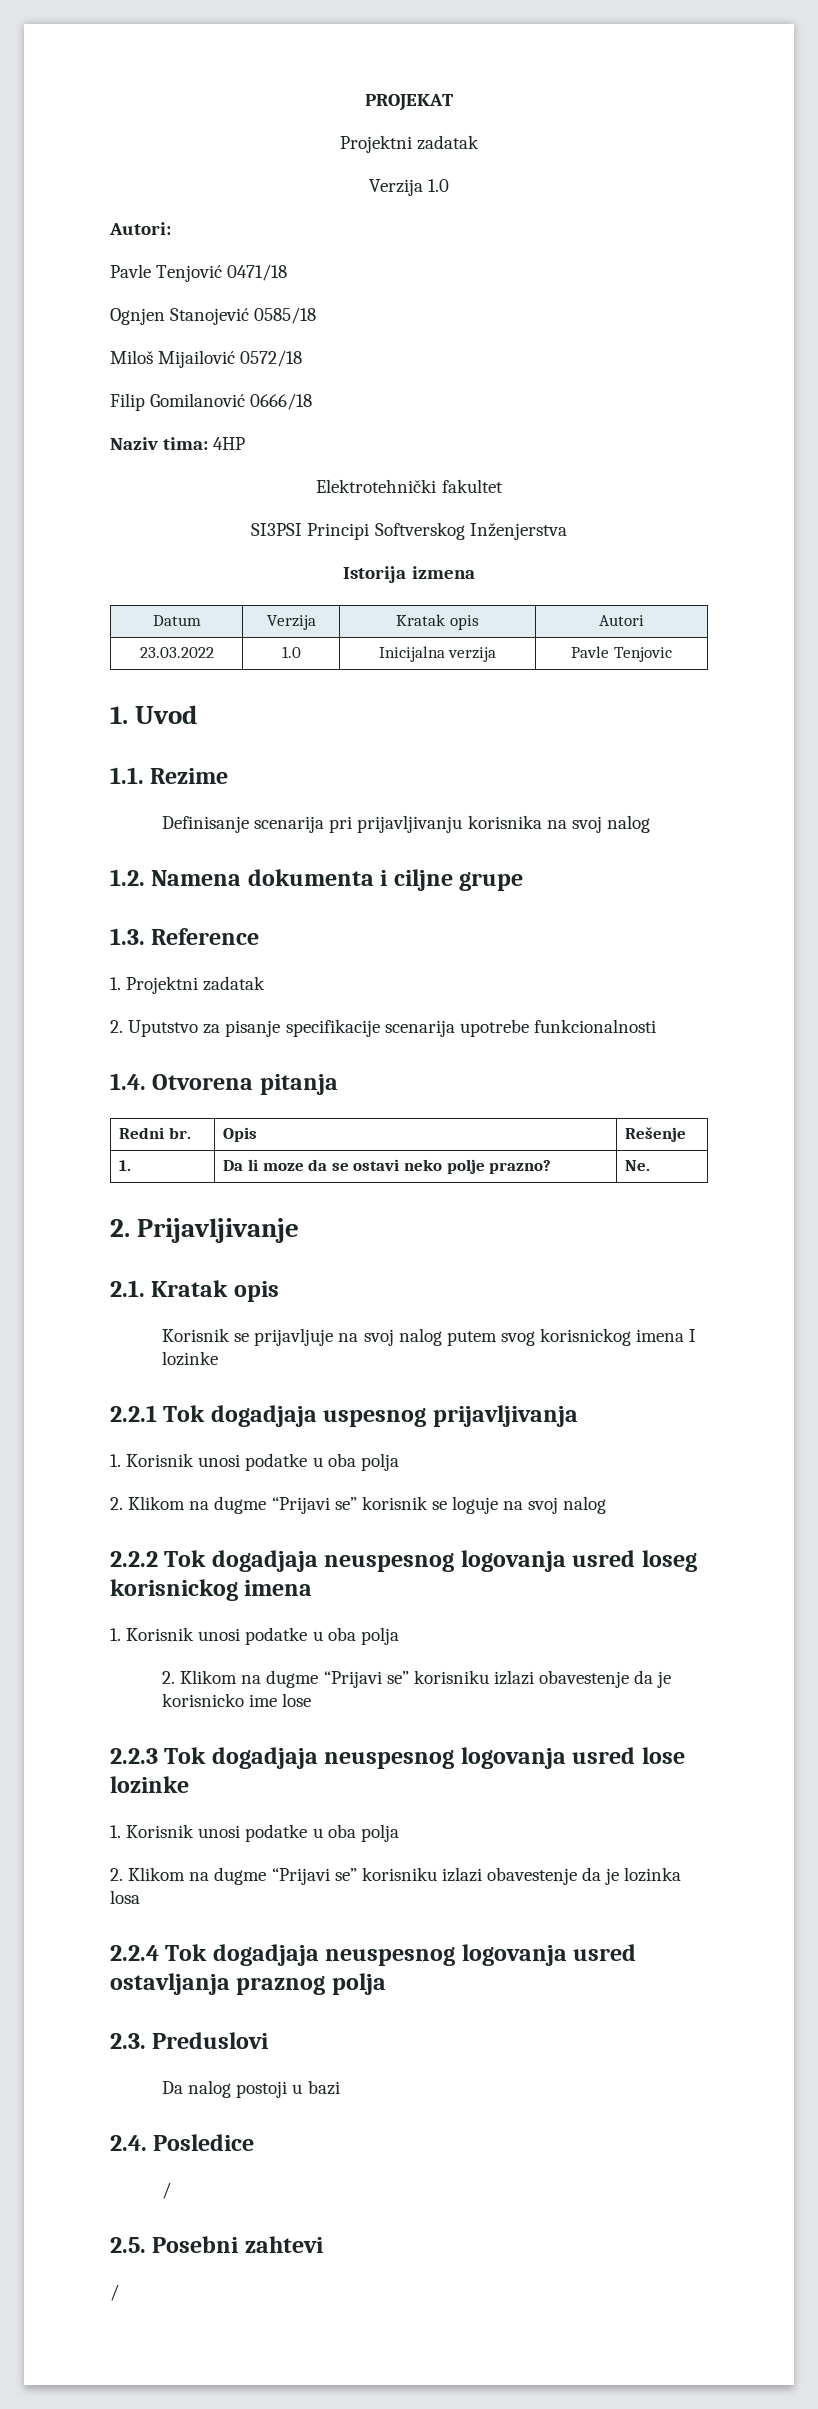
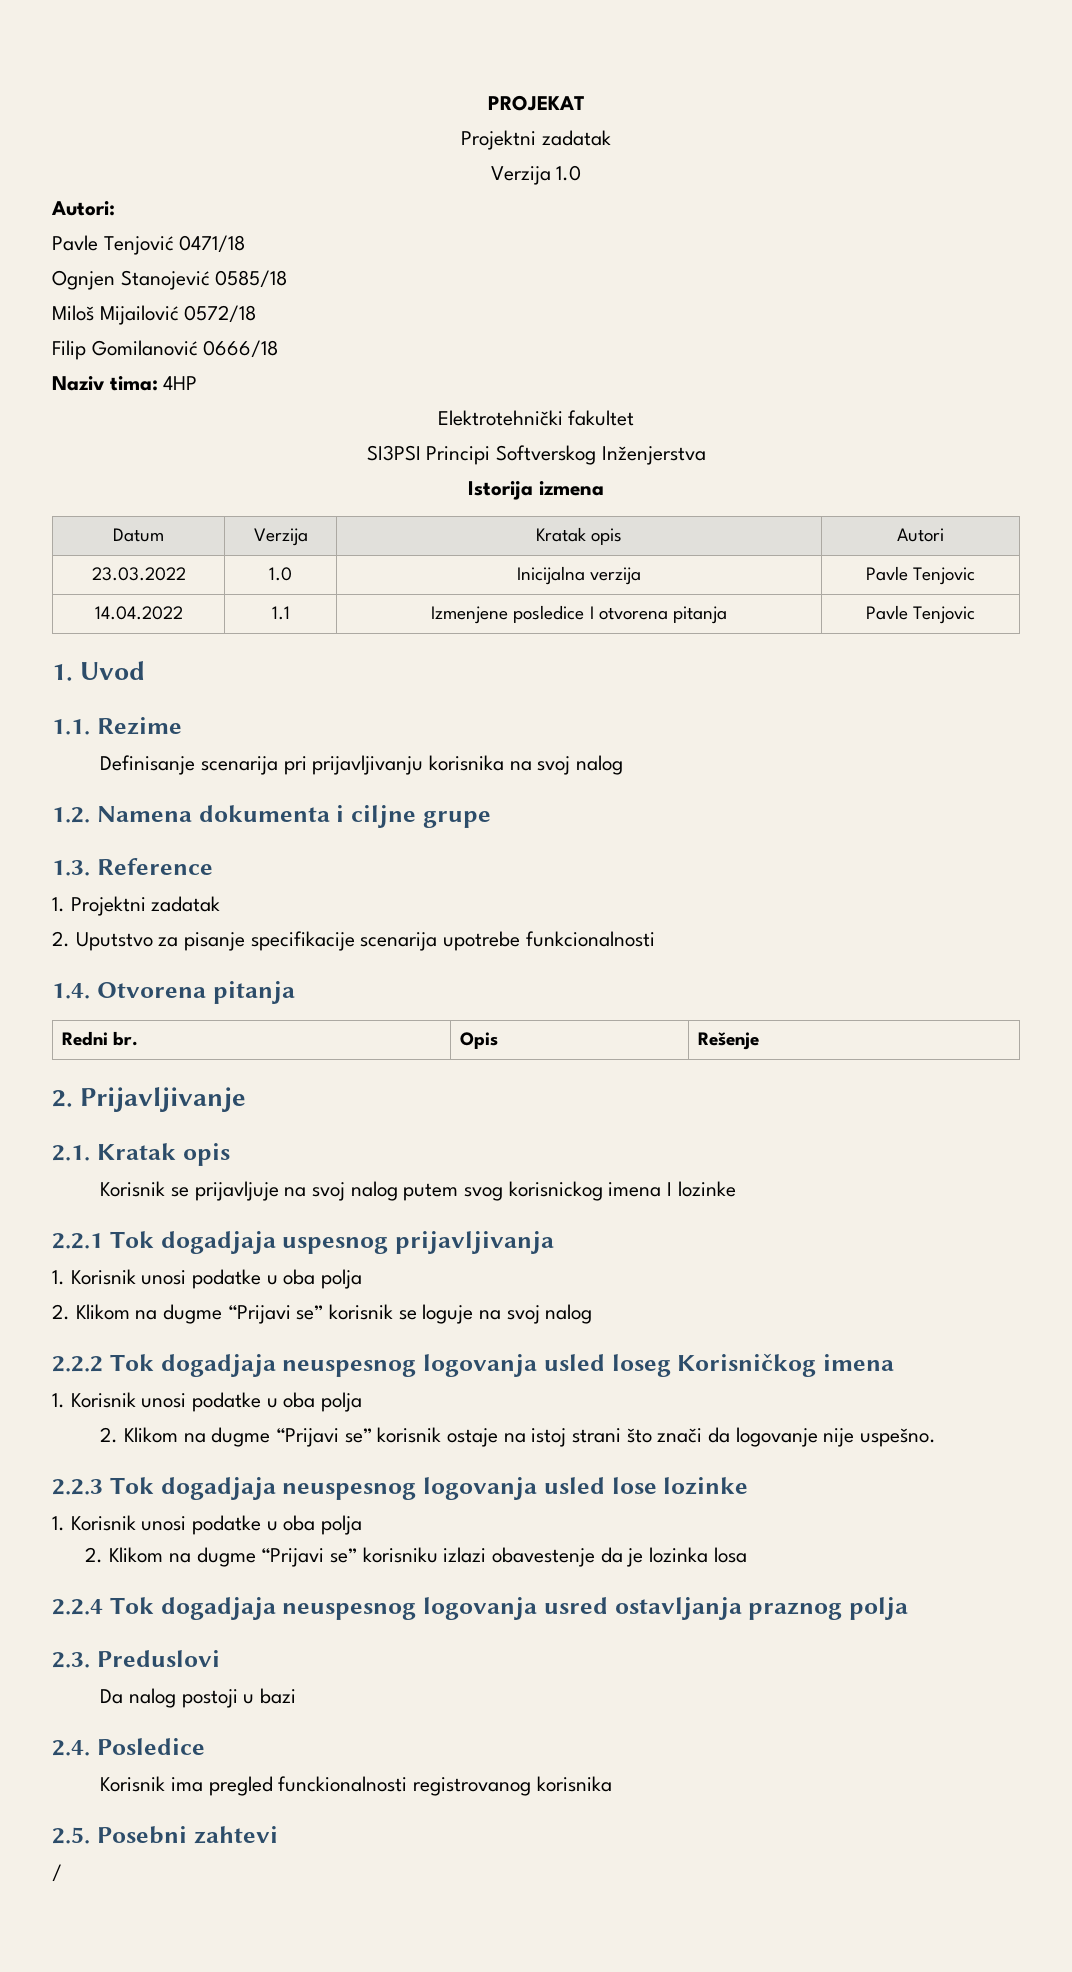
(672, 654) none -> [94,606,183,620] [271,606,290,620] [431,605,727,624] [865,605,976,624] // 14.04.2022 | 1.1 | Izmenjene posledice I otvorena pitanja | Pavle Tenjovic
[119,1160,132,1171] [223,1159,552,1174] [625,1160,651,1171] // 1. | Da li moze da se ostavi neko polje prazno? | Ne. -> (759, 1041) none
[572,1550,697,1572] [110,1579,238,1601] usred loseg korisnickog -> [543,1353,817,1377] usled loseg Korisničkog
[413,1670,672,1688] [162,1693,312,1707] korisniku izlazi obavestenje da je korisnicko ime lose -> [377,1427,936,1447] korisnik ostaje na istoj strani što znači da logovanje nije uspešno.
[572,1747,636,1764] usred -> [543,1477,605,1494] usled
[162,2182,172,2199] / -> [100,1776,612,1796] Korisnik ima pregled funckionalnosti registrovanog korisnika

